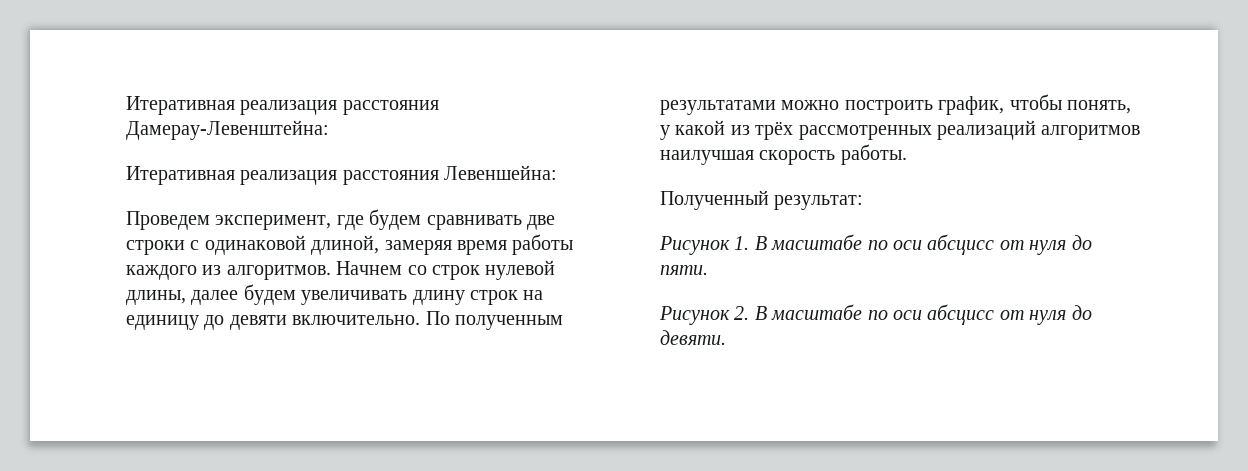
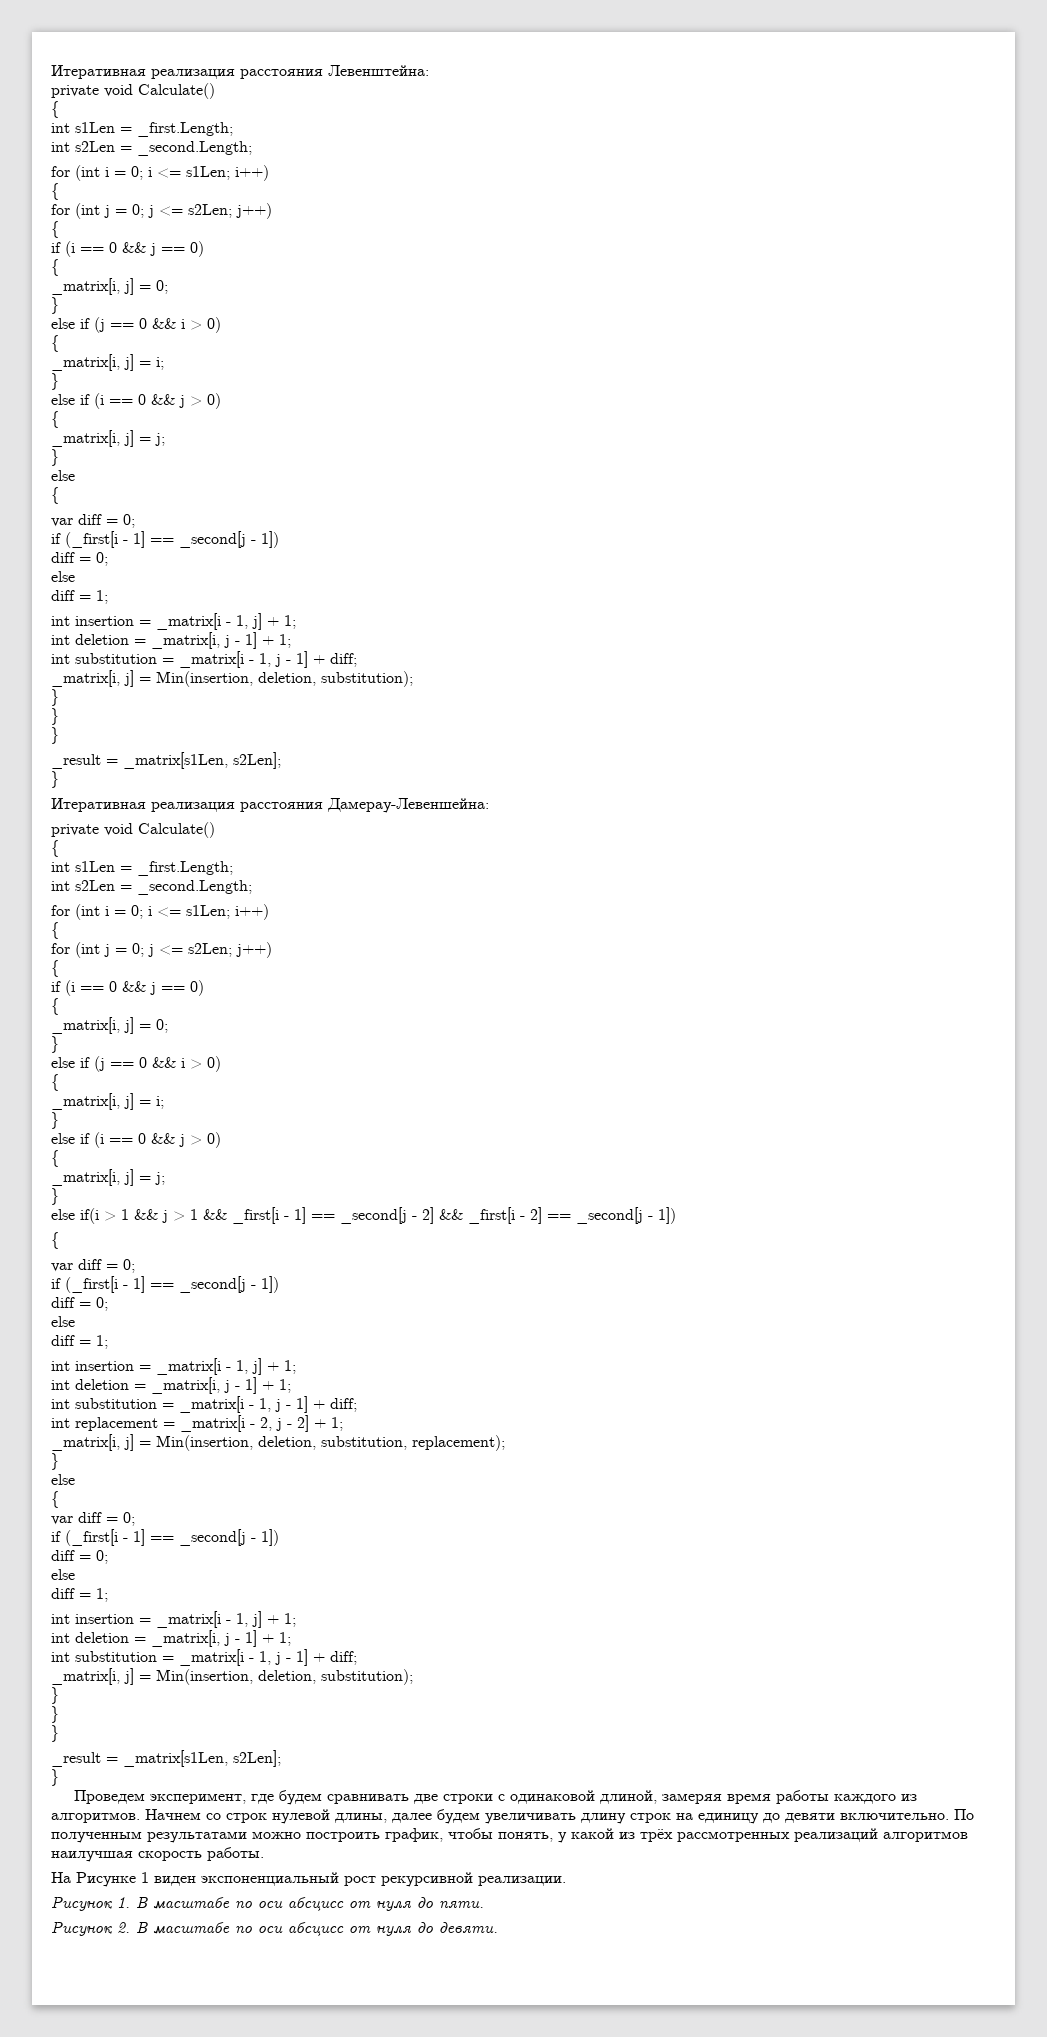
[126,96,439,115] [126,120,329,140] [126,165,558,185] Итеративная реализация расстояния Дамерау-Левенштейна: // Итеративная реализация расстояния Левеншейна: -> [51,65,429,79] [51,83,215,99] [51,101,59,118] [51,122,233,137] [51,141,252,156] [51,165,269,181] [51,183,59,200] [51,203,272,219] [51,221,59,238] [51,241,204,257] [51,259,59,276] [51,278,168,295] [51,297,59,314] [51,317,221,333] [51,335,59,352] [51,354,164,371] [51,373,59,390] [51,393,221,409] [51,411,59,428] [51,430,165,447] [51,449,59,466] [51,470,75,481] [51,487,59,504] [51,514,135,528] [51,531,279,548] [51,552,108,566] [51,571,75,582] [51,590,108,604] [51,613,296,630] [51,632,291,649] [51,651,357,668] [51,670,413,687] [51,689,59,706] [51,708,59,725] [51,727,59,744] [51,752,281,769] [51,771,59,788] [51,798,489,813] [51,822,215,838] [51,840,59,857] [51,861,233,876] [51,880,252,895] [51,904,269,920] [51,922,59,939] [51,942,272,958] [51,960,59,977] [51,980,204,996] [51,998,59,1015] [51,1017,168,1034] [51,1036,59,1053] [51,1056,221,1072] [51,1074,59,1091] [51,1093,164,1110] [51,1112,59,1129] [51,1132,221,1148] [51,1150,59,1167] [51,1169,165,1186] [51,1188,59,1205] [51,1207,676,1224] [51,1232,59,1249] [51,1259,135,1273] [51,1276,279,1293] [51,1297,108,1311] [51,1316,75,1327] [51,1335,108,1349] [51,1358,296,1375] [51,1377,291,1394] [51,1396,357,1413] [51,1415,343,1432] [51,1434,505,1451] [51,1453,59,1470] [51,1474,75,1485] [51,1491,59,1508] [51,1512,135,1526] [51,1529,279,1546] [51,1550,108,1564] [51,1569,75,1580] [51,1588,108,1602] [51,1611,296,1628] [51,1630,291,1647] [51,1649,357,1666] [51,1668,413,1685] [51,1687,59,1704] [51,1706,59,1723] [51,1725,59,1742] [51,1750,281,1767] [51,1769,59,1786] Итеративная реализация расстояния Левенштейна: // private void Calculate() // { // int s1Len = _first.Length; // int s2Len = _second.Length; // for (int i = 0; i <= s1Len; i++) // { // for (int j = 0; j <= s2Len; j++) // { // if (i == 0 && j == 0) // { // _matrix[i, j] = 0; // } // else if (j == 0 && i > 0) // { // _matrix[i, j] = i; // } // else if (i == 0 && j > 0) // { // _matrix[i, j] = j; // } // else // { // var diff = 0; // if (_first[i - 1] == _second[j - 1]) // diff = 0; // else // diff = 1; // int insertion = _matrix[i - 1, j] + 1; // int deletion = _matrix[i, j - 1] + 1; // int substitution = _matrix[i - 1, j - 1] + diff; // _matrix[i, j] = Min(insertion, deletion, substitution); // } // } // } // _result = _matrix[s1Len, s2Len]; // } // Итеративная реализация расстояния Дамерау-Левеншейна: // private void Calculate() // { // int s1Len = _first.Length; // int s2Len = _second.Length; // for (int i = 0; i <= s1Len; i++) // { // for (int j = 0; j <= s2Len; j++) // { // if (i == 0 && j == 0) // { // _matrix[i, j] = 0; // } // else if (j == 0 && i > 0) // { // _matrix[i, j] = i; // } // else if (i == 0 && j > 0) // { // _matrix[i, j] = j; // } // else if(i > 1 && j > 1 && _first[i - 1] == _second[j - 2] && _first[i - 2] == _second[j - 1]) // { // var diff = 0; // if (_first[i - 1] == _second[j - 1]) // diff = 0; // else // diff = 1; // int insertion = _matrix[i - 1, j] + 1; // int deletion = _matrix[i, j - 1] + 1; // int substitution = _matrix[i - 1, j - 1] + diff; // int replacement = _matrix[i - 2, j - 2] + 1; // _matrix[i, j] = Min(insertion, deletion, substitution, replacement); // } // else // { // var diff = 0; // if (_first[i - 1] == _second[j - 1]) // diff = 0; // else // diff = 1; // int insertion = _matrix[i - 1, j] + 1; // int deletion = _matrix[i, j - 1] + 1; // int substitution = _matrix[i - 1, j - 1] + diff; // _matrix[i, j] = Min(insertion, deletion, substitution); // } // } // } // _result = _matrix[s1Len, s2Len]; // }
[660,190,864,210] Полученный результат: -> [51,1872,566,1887] На Рисунке 1 виден экспоненциальный рост рекурсивной реализации.

